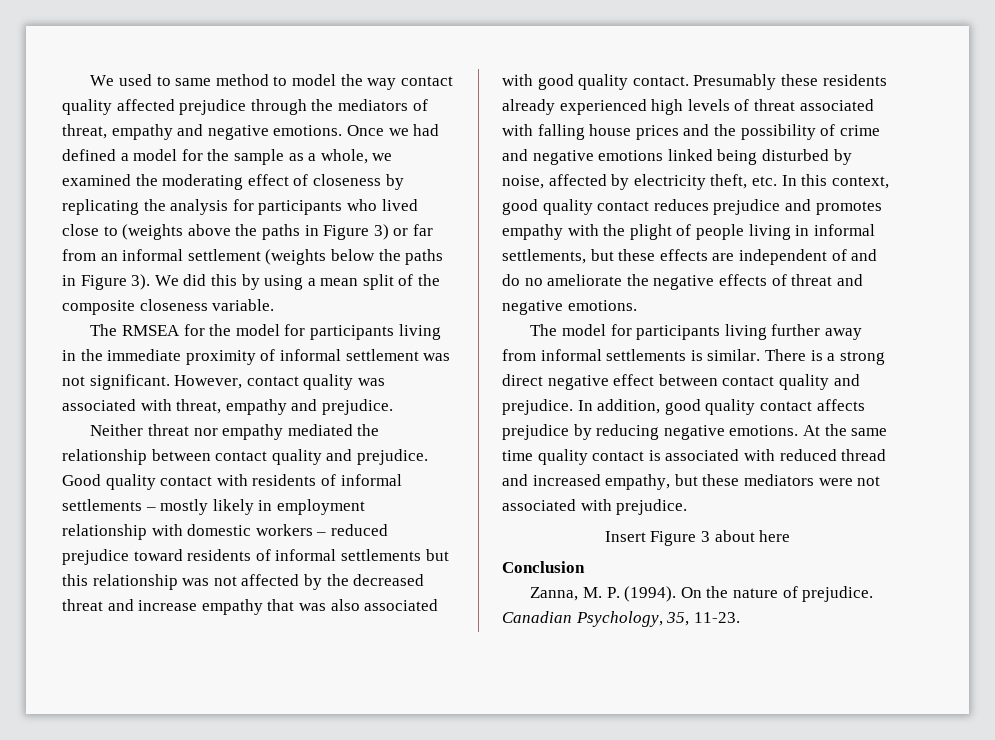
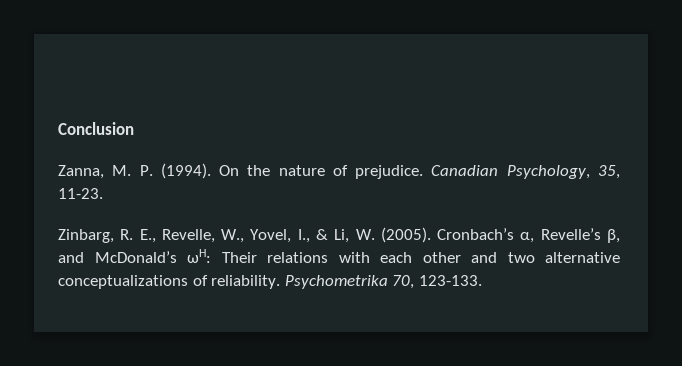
[90,74,453,90] [62,99,428,115] [62,124,440,140] [62,149,393,165] [62,174,404,190] [62,199,418,215] [62,224,433,240] [62,249,444,265] [62,274,441,290] [62,299,275,315] [90,324,441,340] [62,349,451,365] [62,374,385,390] [62,399,393,415] [90,424,380,440] [62,449,428,465] [62,474,402,490] [62,499,365,515] [62,524,388,540] [62,549,449,565] [62,574,425,590] [62,599,439,615] [502,74,887,90] [502,99,874,115] [502,124,880,140] [502,149,852,165] [502,174,889,190] [502,199,882,215] [502,224,875,240] [502,249,878,265] [502,274,863,290] [502,300,637,315] [530,324,862,340] [502,349,885,365] [502,374,860,390] [502,399,865,415] [502,424,888,440] [502,449,887,465] [502,474,881,490] [502,499,688,515] [604,530,791,546] We used to same method to model the way contact quality affected prejudice through the mediators of threat, empathy and negative emotions. Once we had defined a model for the sample as a whole, we examined the moderating effect of closeness by replicating the analysis for participants who lived close to (weights above the paths in Figure 3) or far from an informal settlement (weights below the paths in Figure 3). We did this by using a mean split of the composite closeness variable. // The RMSEA for the model for participants living in the immediate proximity of informal settlement was not significant. However, contact quality was associated with threat, empathy and prejudice. // Neither threat nor empathy mediated the relationship between contact quality and prejudice. Good quality contact with residents of informal settlements – mostly likely in employment relationship with domestic workers – reduced prejudice toward residents of informal settlements but this relationship was not affected by the decreased threat and increase empathy that was also associated with good quality contact. Presumably these residents already experienced high levels of threat associated with falling house prices and the possibility of crime and negative emotions linked being disturbed by noise, affected by electricity theft, etc. In this context, good quality contact reduces prejudice and promotes empathy with the plight of people living in informal settlements, but these effects are independent of and do no ameliorate the negative effects of threat and negative emotions. // The model for participants living further away from informal settlements is similar. There is a strong direct negative effect between contact quality and prejudice. In addition, good quality contact affects prejudice by reducing negative emotions. At the same time quality contact is associated with reduced thread and increased empathy, but these mediators were not associated with prejudice. // Insert Figure 3 about here // -> (58, 128) none
(740, 617) none -> [58,227,620,243] [58,249,620,263] [58,275,482,289] // Zinbarg, R. E., Revelle, W., Yovel, I., & Li, W. (2005). Cronbach’s α, Revelle’s β, and McDonald’s ωH: Their relations with each other and two alternative conceptualizations of reliability. Psychometrika 70, 123-133.

